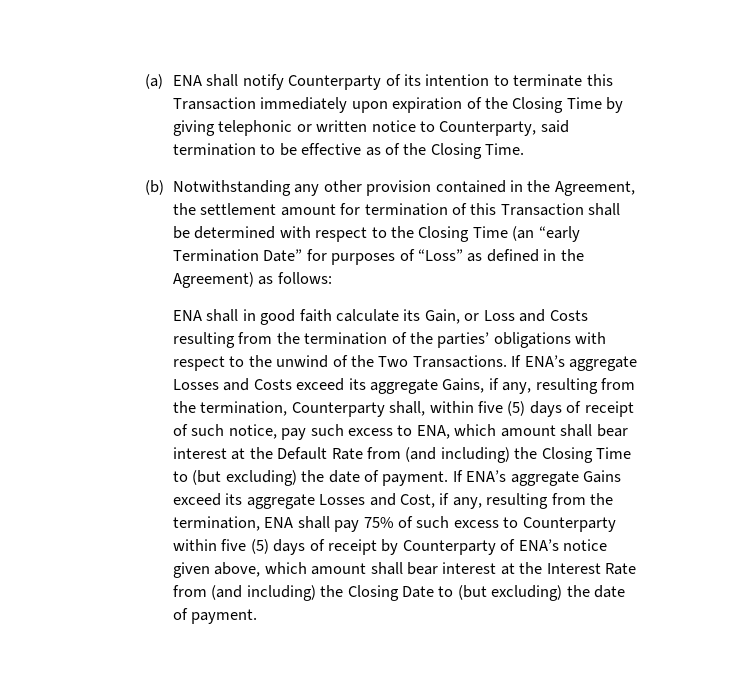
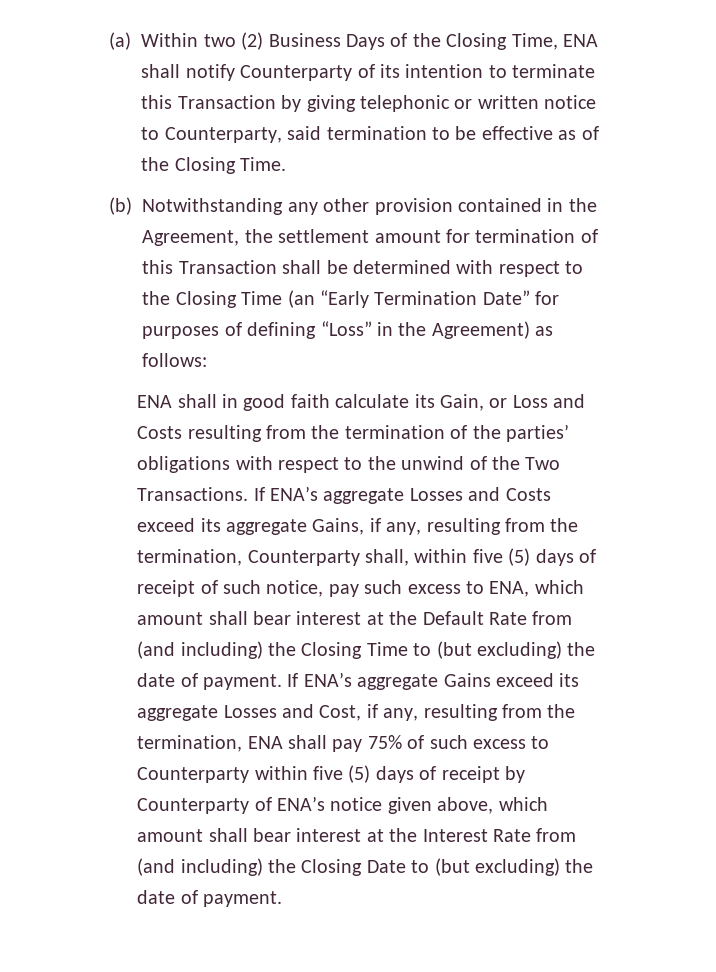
(164, 81) none -> [141,32,558,50] Within two (2) Business Days of the Closing Time,
[260,97,602,113] immediately upon expiration of the Closing Time -> (276, 102) none
[538,226,580,242] “early -> [320,290,370,308] “Early
[418,249,539,262] “Loss” as defined -> [247,321,372,339] defining “Loss”

